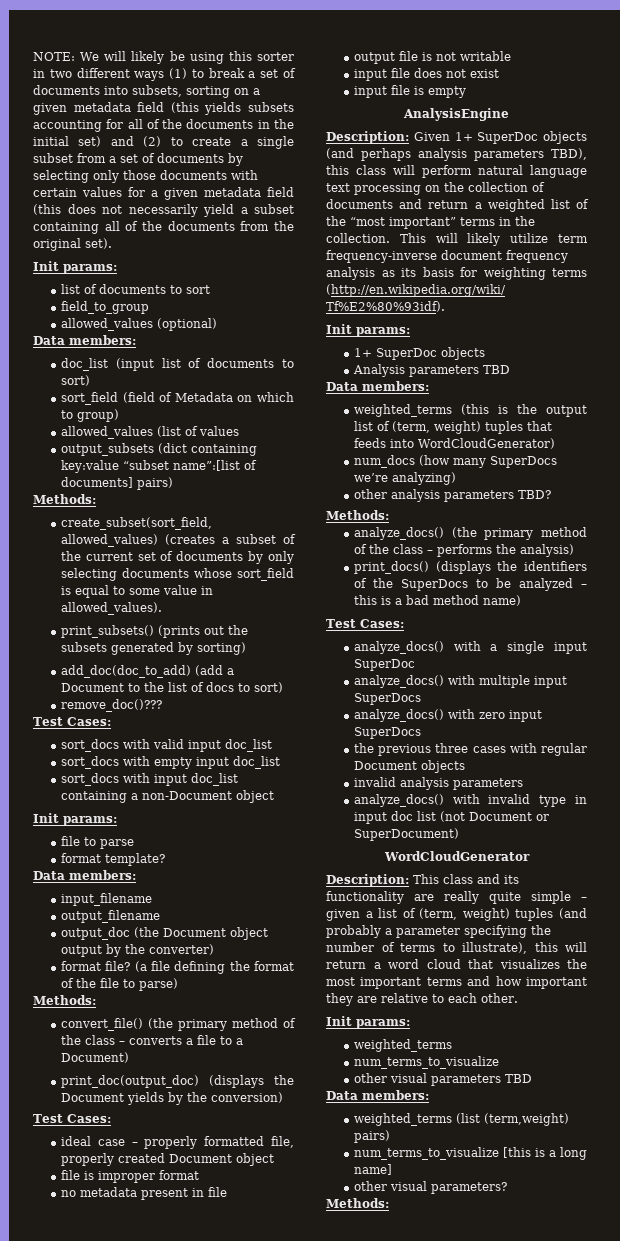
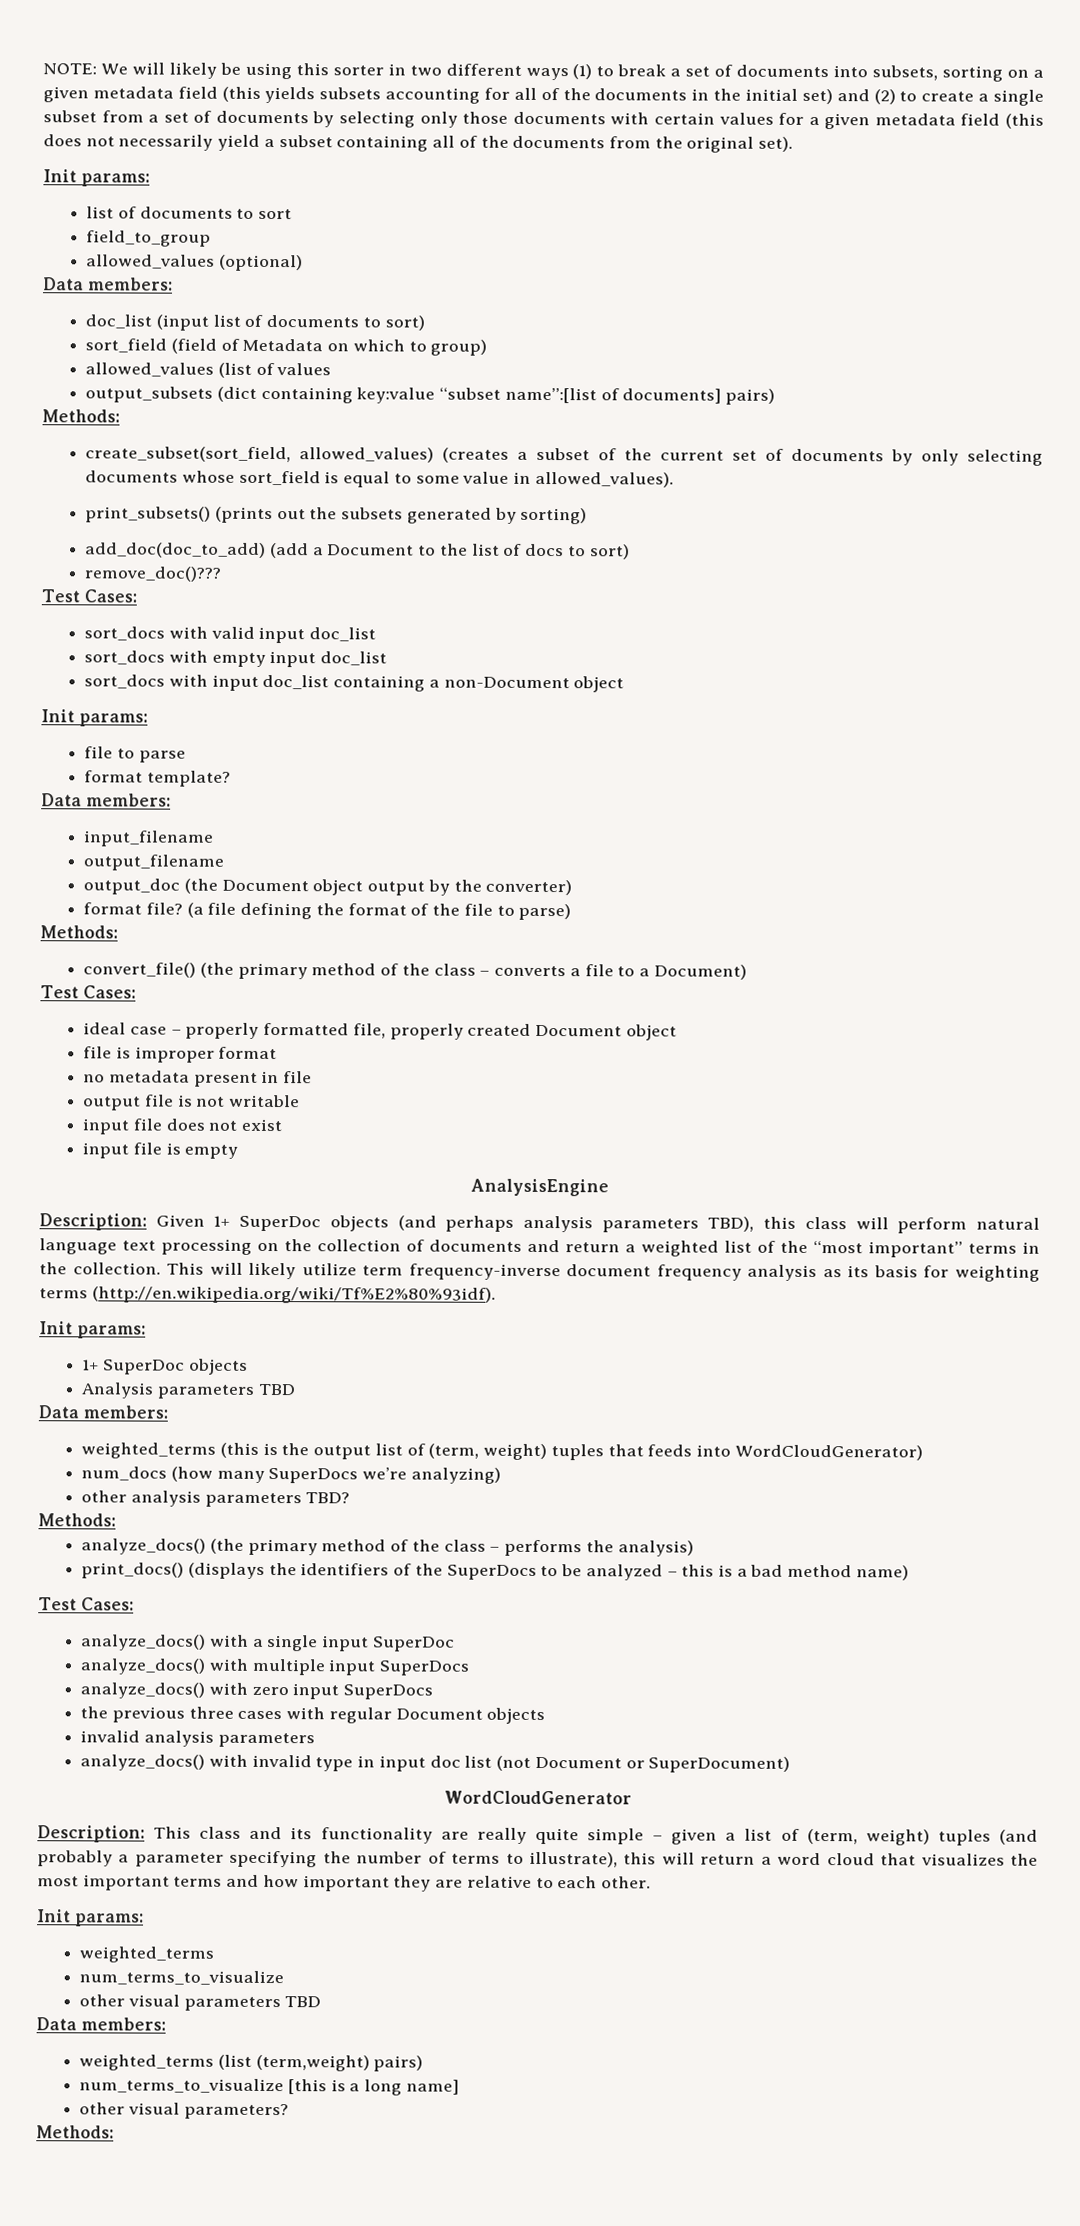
[60,1075,294,1088] [60,1092,283,1105] // print_doc(output_doc) (displays the Document yields by the conversion) -> (747, 972) none

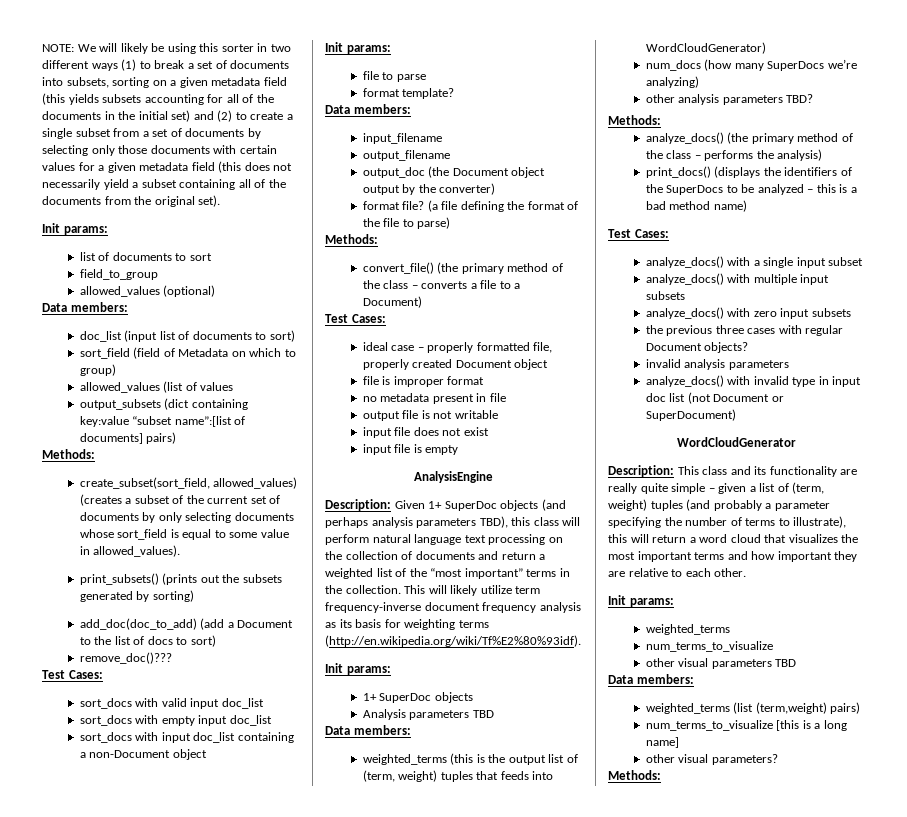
[372,1636,455,1652] SuperDoc -> [828,257,864,266] subset
[379,1660,470,1676] SuperDocs -> [645,291,685,300] subsets
[343,1684,434,1700] SuperDocs -> [811,308,851,317] subsets
[486,1707,546,1725] objects -> [704,342,749,353] objects?

